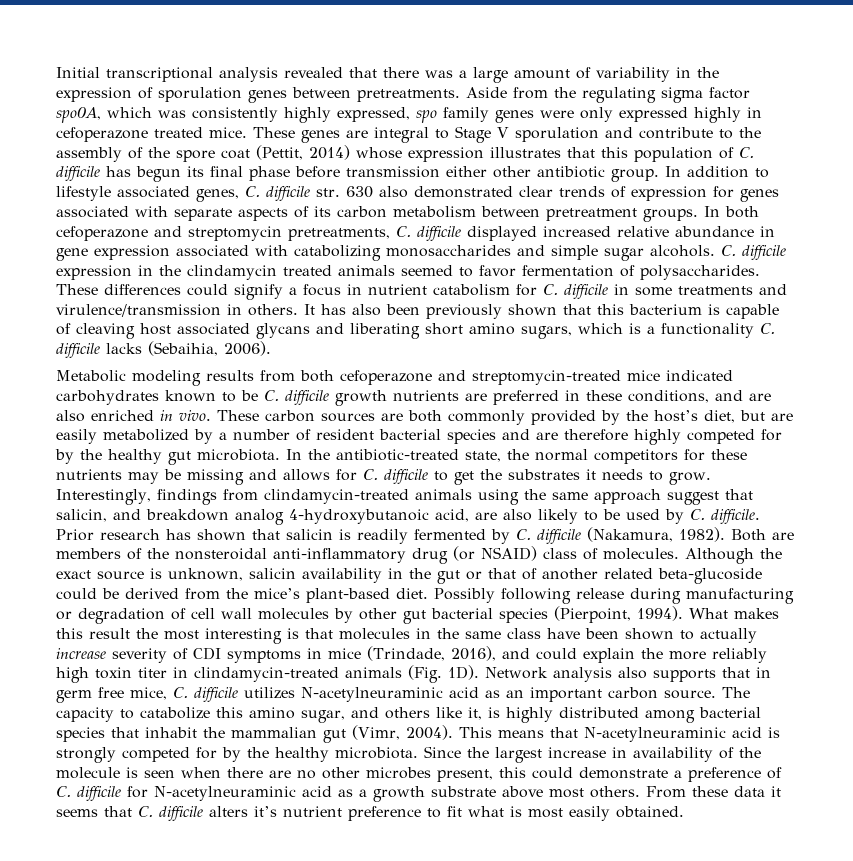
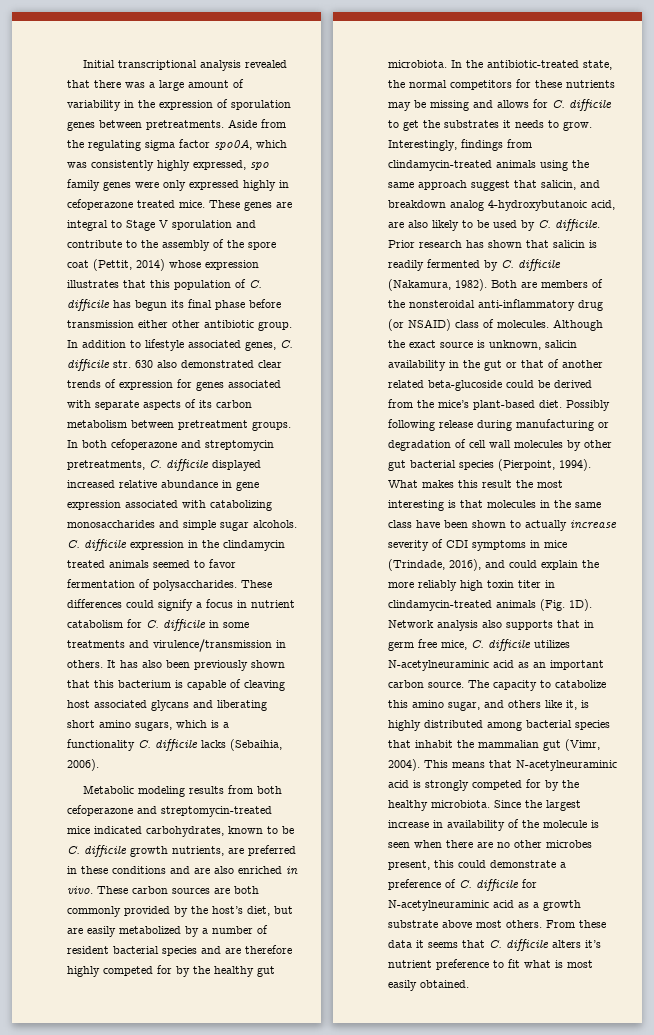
[56,390,159,405] carbohydrates -> [146,826,224,837] carbohydrates,
[393,390,459,401] nutrients -> [172,846,224,856] nutrients,
[628,390,709,403] conditions, -> [112,866,166,874] conditions

